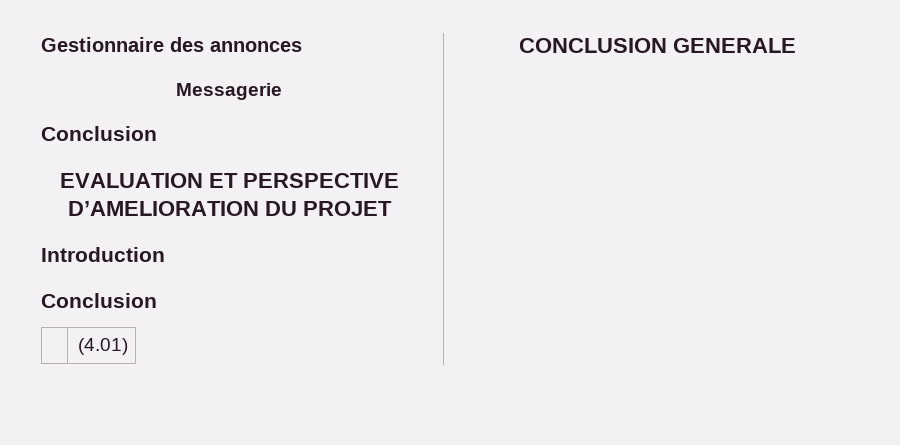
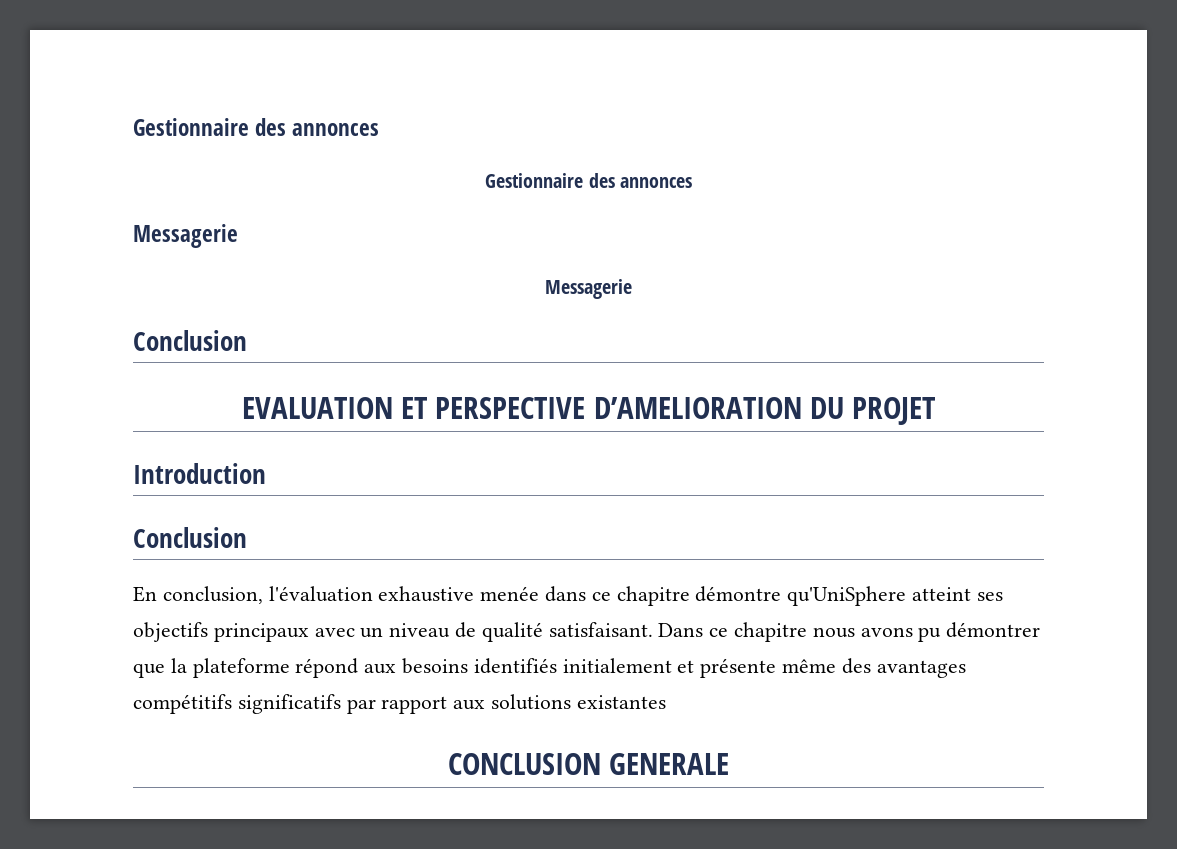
[41,37,302,52] Gestionnaire des annonces -> [133,118,380,136] [485,173,692,188] [133,224,238,248] Gestionnaire des annonces // Gestionnaire des annonces // Messagerie
[77,338,128,355] // | (4.01) -> [133,586,1003,606] [133,622,1041,642] [133,658,966,678] [133,694,666,714] // En conclusion, l'évaluation exhaustive menée dans ce chapitre démontre qu'UniSphere atteint ses objectifs principaux avec un niveau de qualité satisfaisant. Dans ce chapitre nous avons pu démontrer que la plateforme répond aux besoins identifiés initialement et présente même des avantages compétitifs significatifs par rapport aux solutions existantes

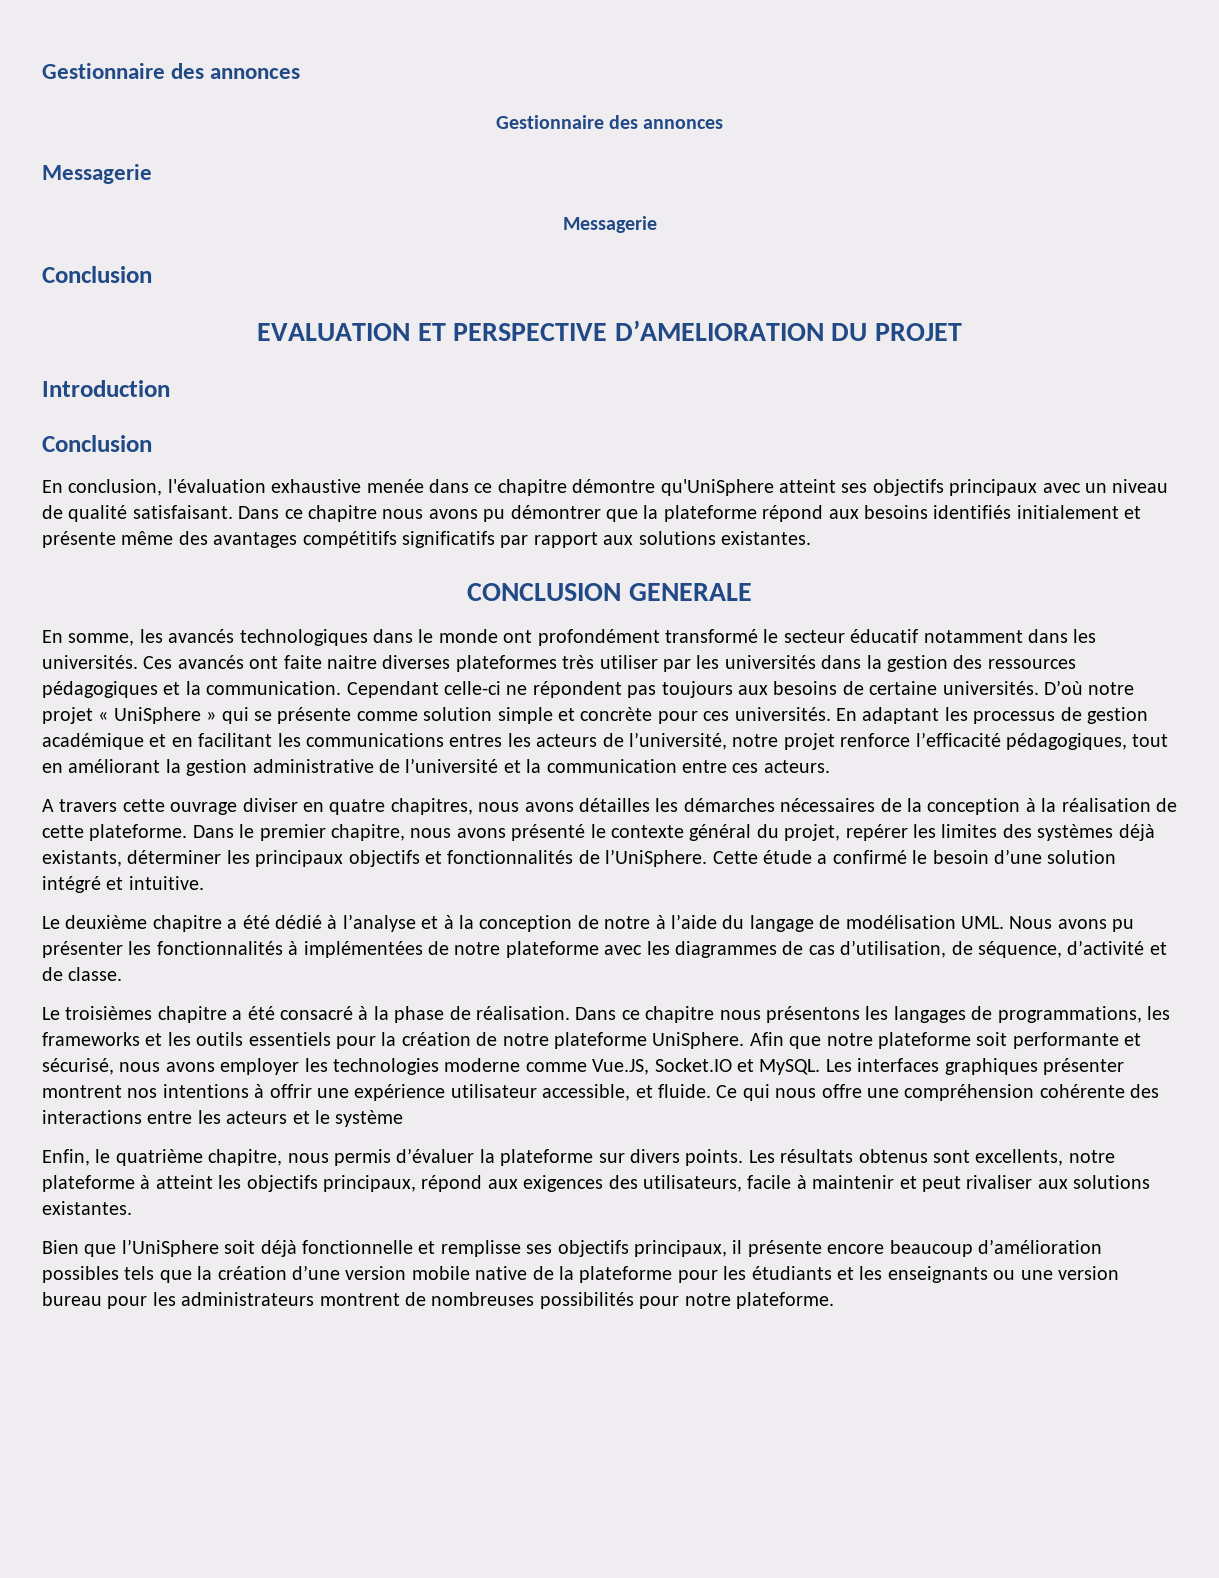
[576,695,666,709] existantes -> [720,531,811,545] existantes.
(730, 764) none -> [42,629,1097,646] [42,655,1076,672] [42,680,1135,698] [42,707,1148,724] [42,732,1169,750] [42,758,830,776] [42,798,1177,815] [42,824,1155,841] [42,849,1117,867] [42,876,204,893] [42,914,1135,932] [42,940,1167,958] [42,967,123,981] [42,1006,1170,1023] [42,1032,1142,1049] [42,1058,1124,1075] [42,1084,1160,1101] [42,1110,404,1127] [42,1148,1115,1166] [42,1175,1151,1192] [42,1201,132,1215] [42,1239,1102,1257] [42,1265,1119,1283] [42,1292,834,1309] // En somme, les avancés technologiques dans le monde ont profondément transformé le secteur éducatif notamment dans les universités. Ces avancés ont faite naitre diverses plateformes très utiliser par les universités dans la gestion des ressources pédagogiques et la communication. Cependant celle-ci ne répondent pas toujours aux besoins de certaine universités. D’où notre projet « UniSphere » qui se présente comme solution simple et concrète pour ces universités. En adaptant les processus de gestion académique et en facilitant les communications entres les acteurs de l’université, notre projet renforce l’efficacité pédagogiques, tout en améliorant la gestion administrative de l’université et la communication entre ces acteurs. // A travers cette ouvrage diviser en quatre chapitres, nous avons détailles les démarches nécessaires de la conception à la réalisation de cette plateforme. Dans le premier chapitre, nous avons présenté le contexte général du projet, repérer les limites des systèmes déjà existants, déterminer les principaux objectifs et fonctionnalités de l’UniSphere. Cette étude a confirmé le besoin d’une solution intégré et intuitive. // Le deuxième chapitre a été dédié à l’analyse et à la conception de notre à l’aide du langage de modélisation UML. Nous avons pu présenter les fonctionnalités à implémentées de notre plateforme avec les diagrammes de cas d’utilisation, de séquence, d’activité et de classe. // Le troisièmes chapitre a été consacré à la phase de réalisation. Dans ce chapitre nous présentons les langages de programmations, les frameworks et les outils essentiels pour la création de notre plateforme UniSphere. Afin que notre plateforme soit performante et sécurisé, nous avons employer les technologies moderne comme Vue.JS, Socket.IO et MySQL. Les interfaces graphiques présenter montrent nos intentions à offrir une expérience utilisateur accessible, et fluide. Ce qui nous offre une compréhension cohérente des interactions entre les acteurs et le système // Enfin, le quatrième chapitre, nous permis d’évaluer la plateforme sur divers points. Les résultats obtenus sont excellents, notre plateforme à atteint les objectifs principaux, répond aux exigences des utilisateurs, facile à maintenir et peut rivaliser aux solutions existantes. // Bien que l’UniSphere soit déjà fonctionnelle et remplisse ses objectifs principaux, il présente encore beaucoup d’amélioration possibles tels que la création d’une version mobile native de la plateforme pour les étudiants et les enseignants ou une version bureau pour les administrateurs montrent de nombreuses possibilités pour notre plateforme.

